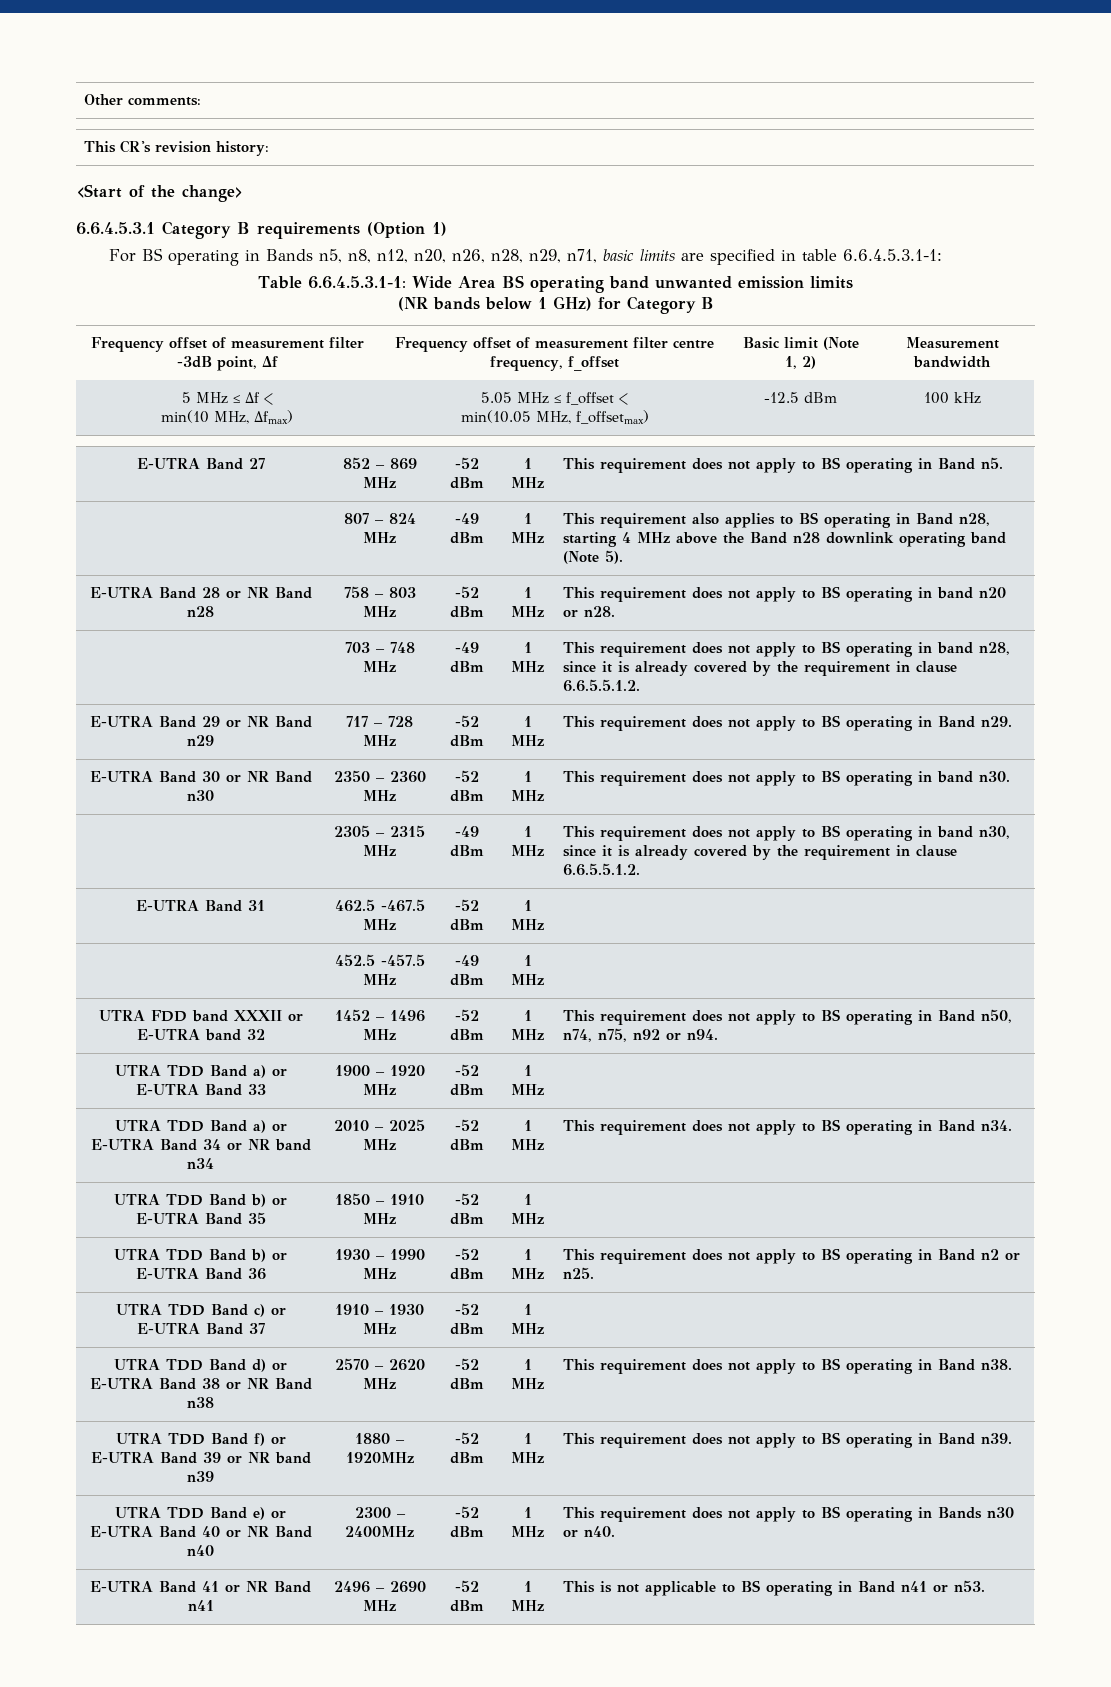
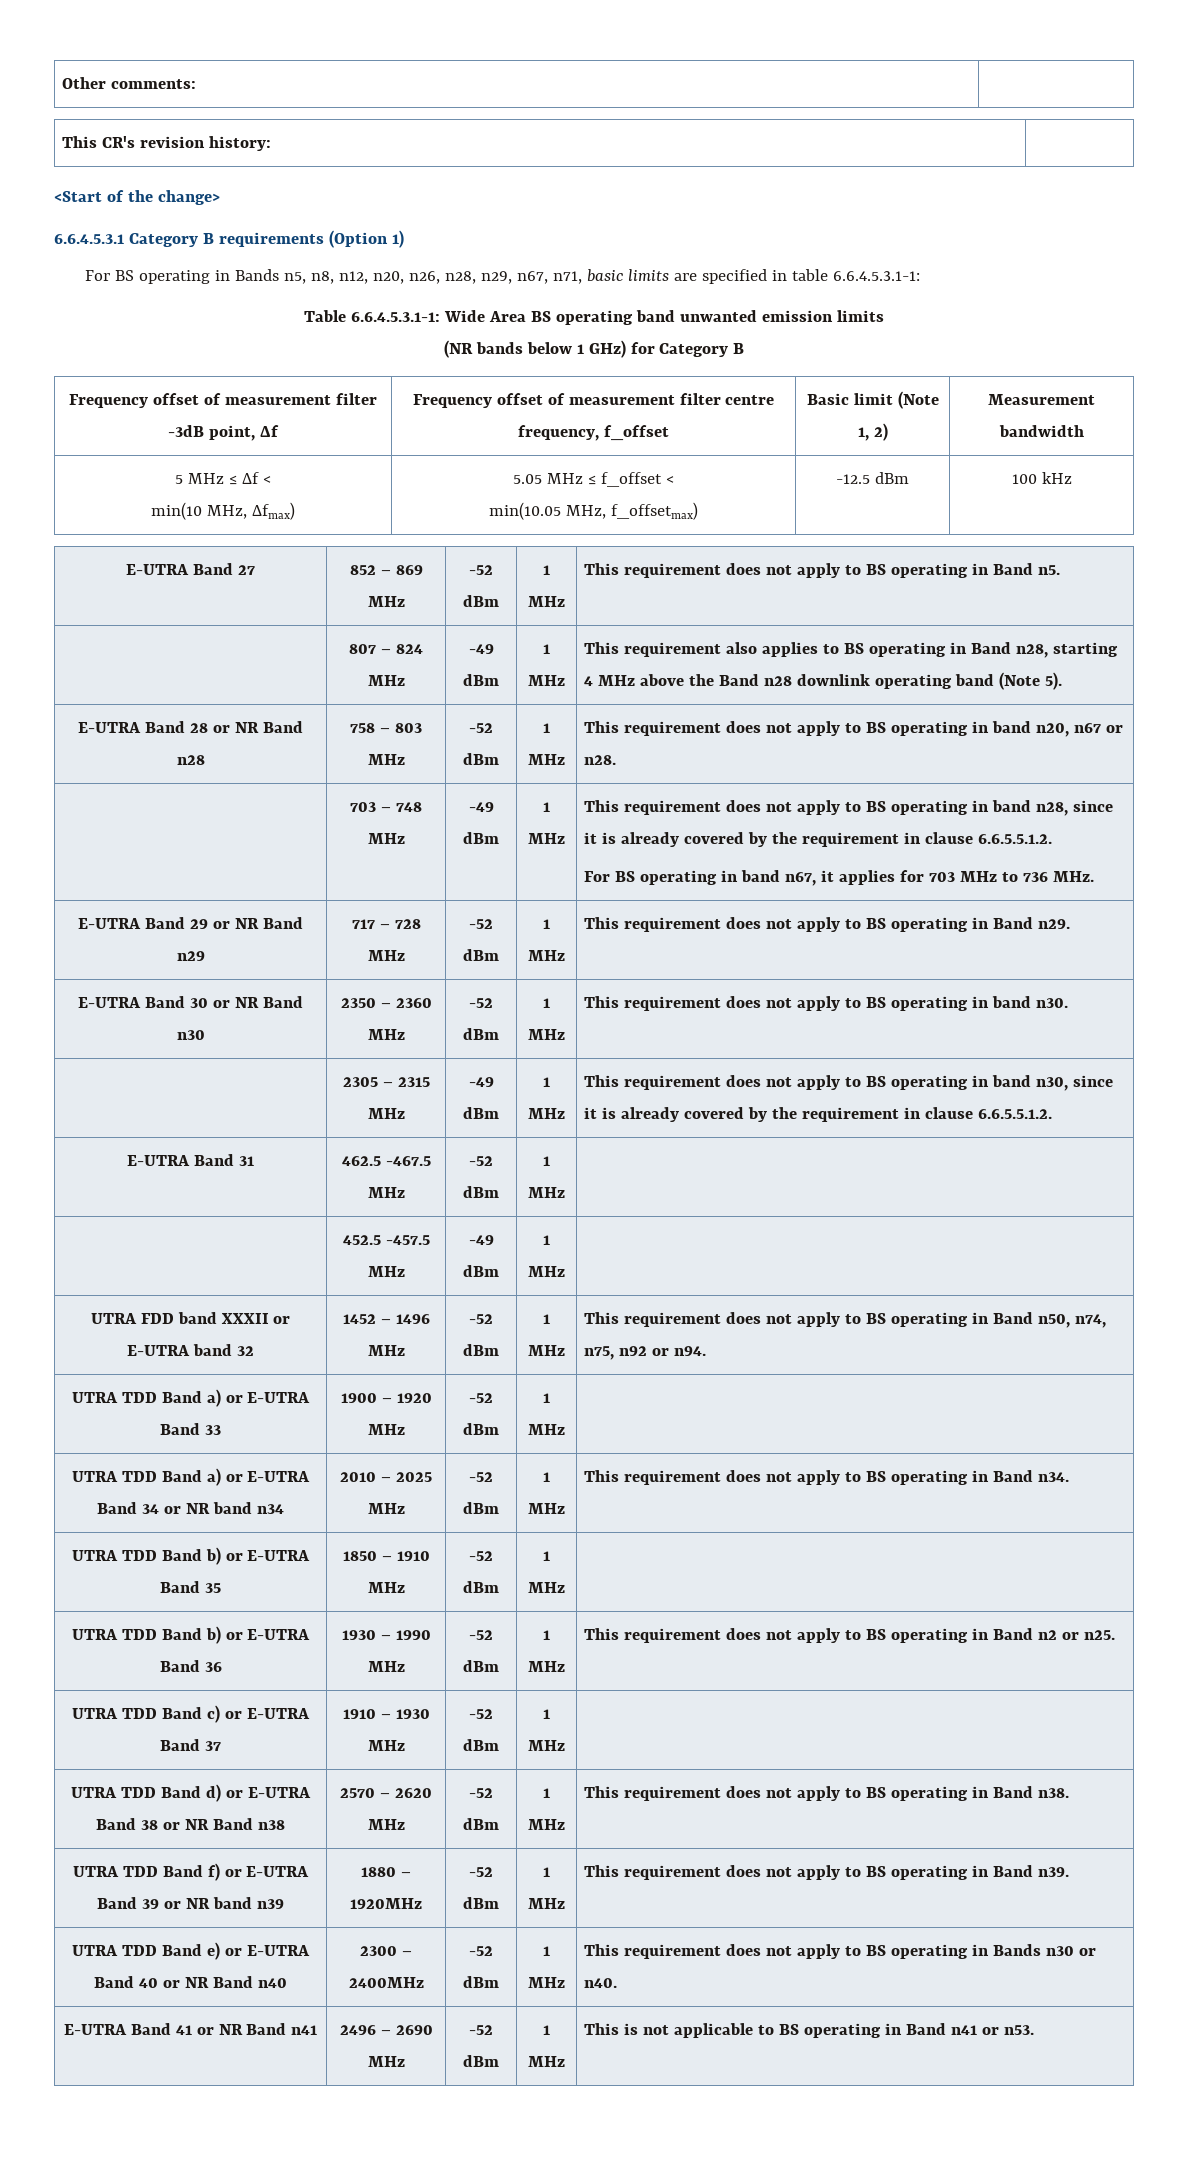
(562, 256) none -> [516,271,548,284] n67,
[979,587,1007,598] n20 -> [1036,723,1102,737] n20, n67
(641, 685) none -> [584,870,1095,886] // For BS operating in band n67, it applies for 703 MHz to 736 MHz.

